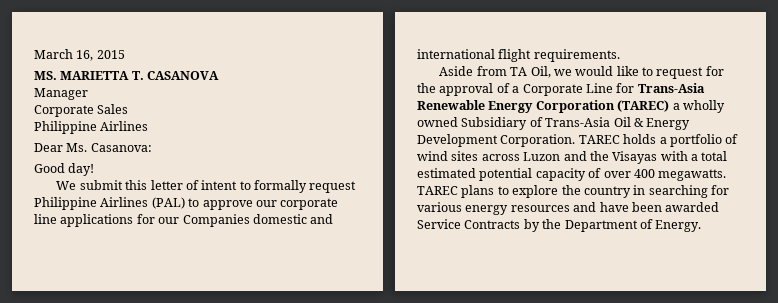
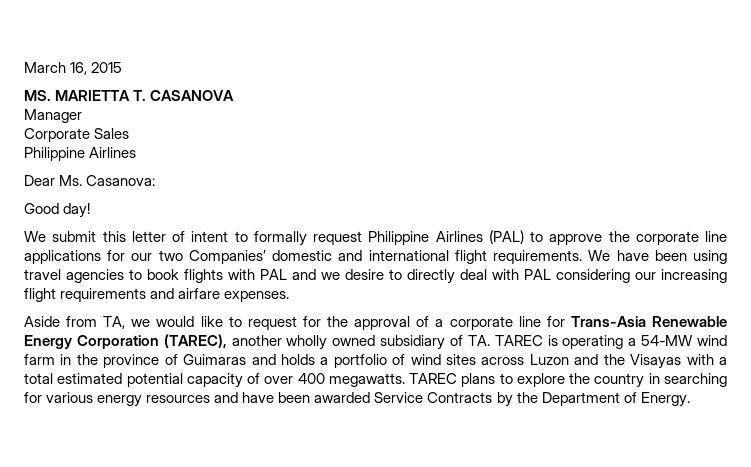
[255,200,277,207] our -> [608,231,630,242] the
[182,214,250,227] Companies -> [158,250,266,264] two Companies’
(620, 55) none -> [588,250,728,264] [24,269,727,284] [24,288,290,302] We have been using travel agencies to book flights with PAL and we desire to directly deal with PAL considering our increasing flight requirements and airfare expenses.
[510,66,551,78] TA Oil, -> [103,316,126,329] TA,
[522,83,613,96] Corporate Line -> [449,316,541,330] corporate line
[617,100,725,113] [417,117,691,130] [417,134,620,147] (TAREC) a wholly owned Subsidiary of Trans-Asia Oil & Energy Development Corporation. TAREC -> [163,334,728,350] [24,354,276,368] (TAREC), another wholly owned subsidiary of TA. TAREC is operating a 54-MW wind farm in the province of Guimaras and

